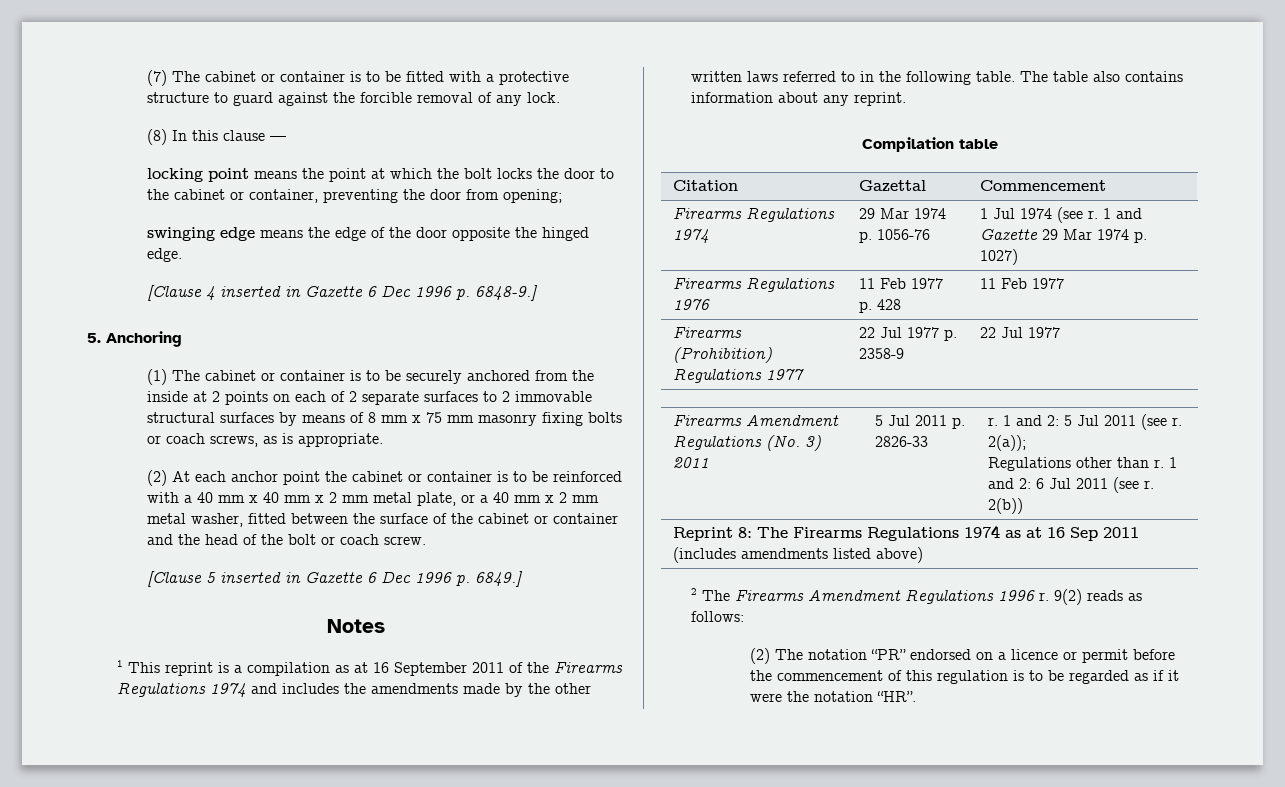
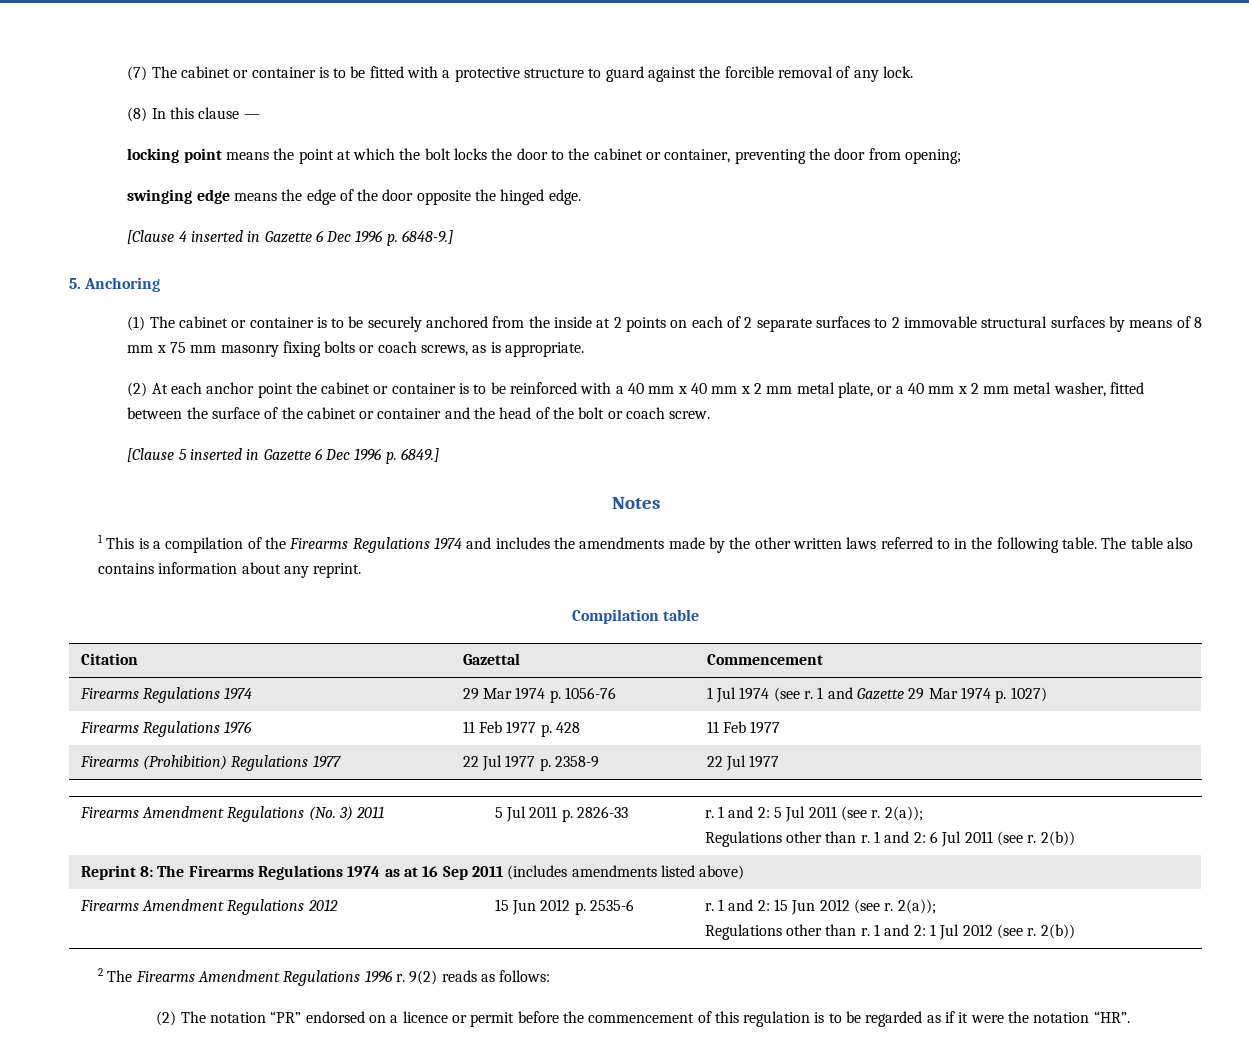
[164,662,213,676] reprint -> (135, 543) none
[334,662,504,676] as at 16 September 2011 -> (244, 545) none
(923, 555) none -> [79,899,338,915] [494,899,634,915] [704,899,936,915] [704,924,1075,940] // Firearms Amendment Regulations 2012 | 15 Jun 2012 p. 2535-6 | r. 1 and 2: 15 Jun 2012 (see r. 2(a)); // Regulations other than r. 1 and 2: 1 Jul 2012 (see r. 2(b))

